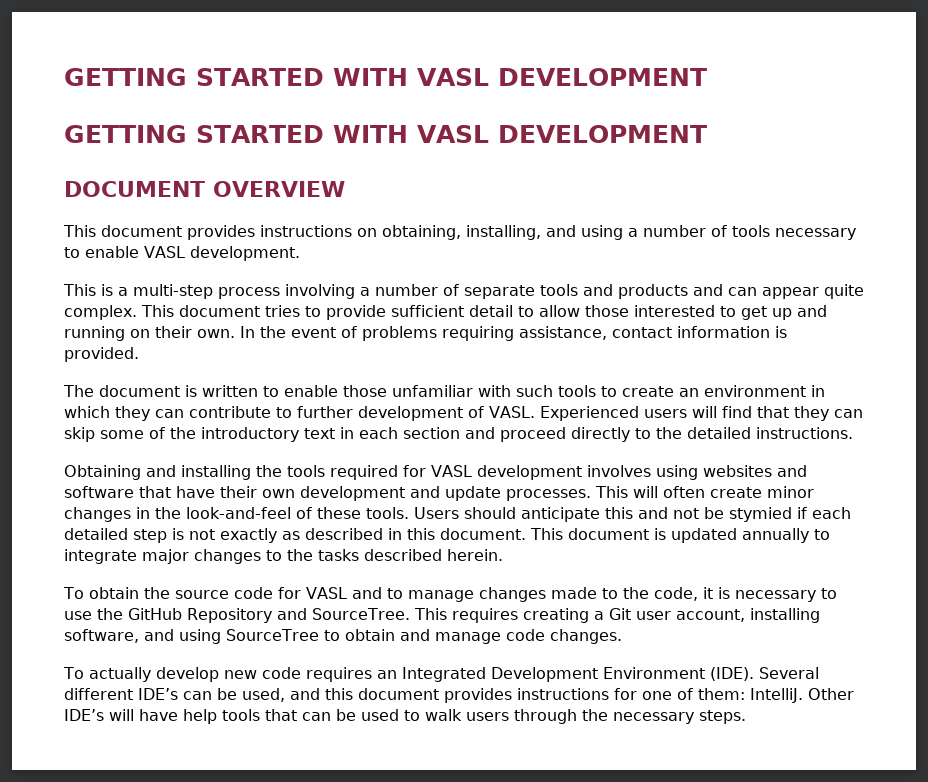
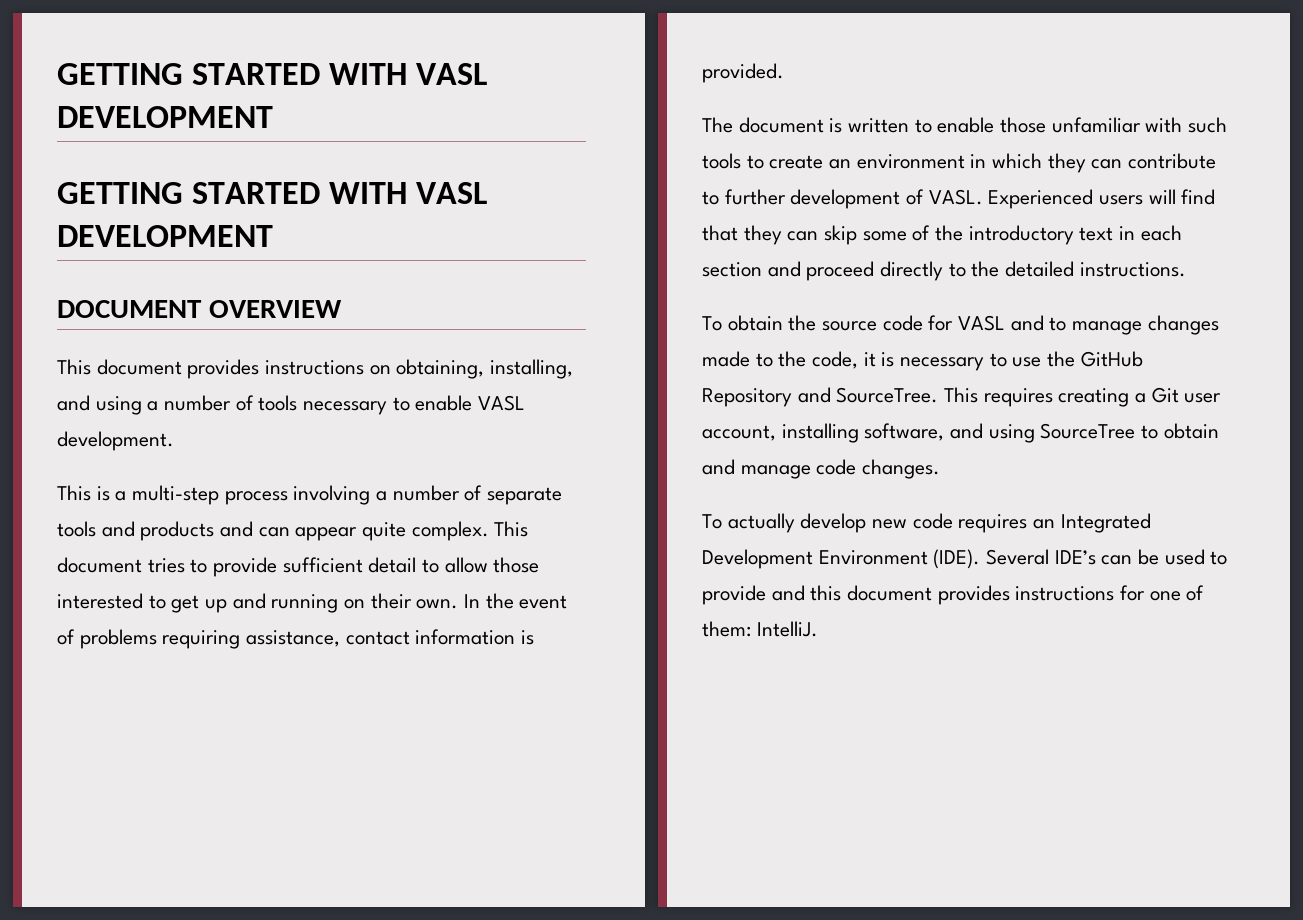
[64,465,807,480] [64,486,814,501] [64,507,851,522] [64,528,830,543] [64,549,503,564] // Obtaining and installing the tools required for VASL development involves using websites and software that have their own development and update processes. This will often create minor changes in the look-and-feel of these tools. Users should anticipate this and not be stymied if each detailed step is not exactly as described in this document. This document is updated annually to integrate major changes to the tasks described herein. -> (1186, 269) none
[64,688,133,700] different -> (1050, 557) none
[242,688,285,702] used, -> [1164,549,1228,565] [702,585,766,605] used to provide
[808,688,854,700] [64,709,746,724] Other IDE’s will have help tools that can be used to walk users through the necessary steps. -> (818, 629) none

